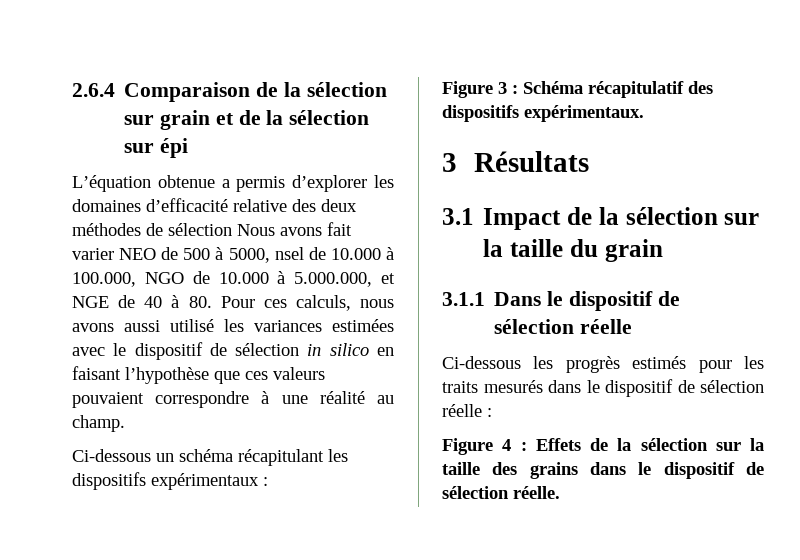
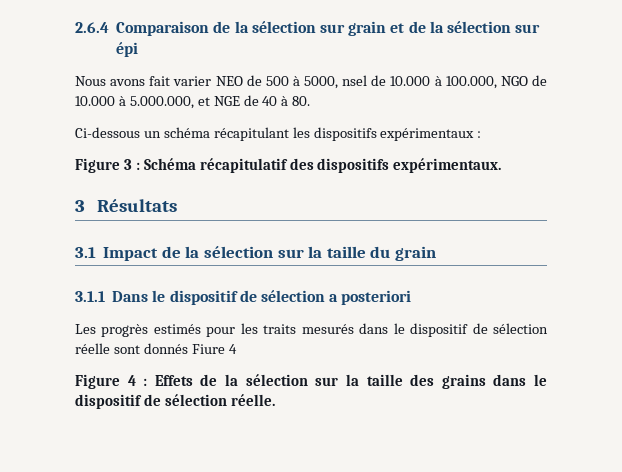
[72,175,395,192] [72,198,357,212] [72,223,232,236] L’équation obtenue a permis d’explorer les domaines d’efficacité relative des deux méthodes de sélection -> (139, 49) none
[220,295,394,311] [72,319,394,332] [72,342,394,360] [72,366,325,384] [72,391,394,408] [72,415,125,432] Pour ces calculs, nous avons aussi utilisé les variances estimées avec le dispositif de sélection in silico en faisant l’hypothèse que ces valeurs pouvaient correspondre à une réalité au champ. -> (311, 101) none
[580,319,633,334] [442,356,554,369] réelle // Ci-dessous les -> [329,290,412,305] [75,324,96,334] a posteriori // Les
[487,408,492,417] : -> [113,343,237,354] sont donnés Fiure 4

